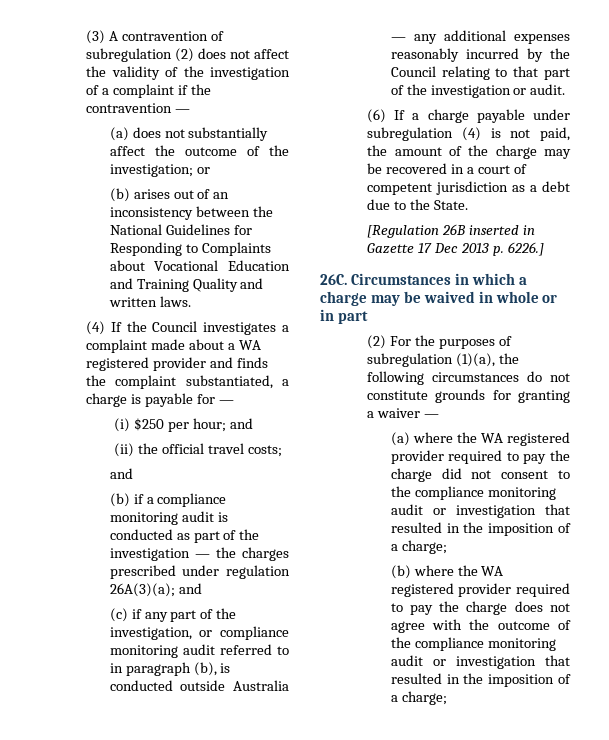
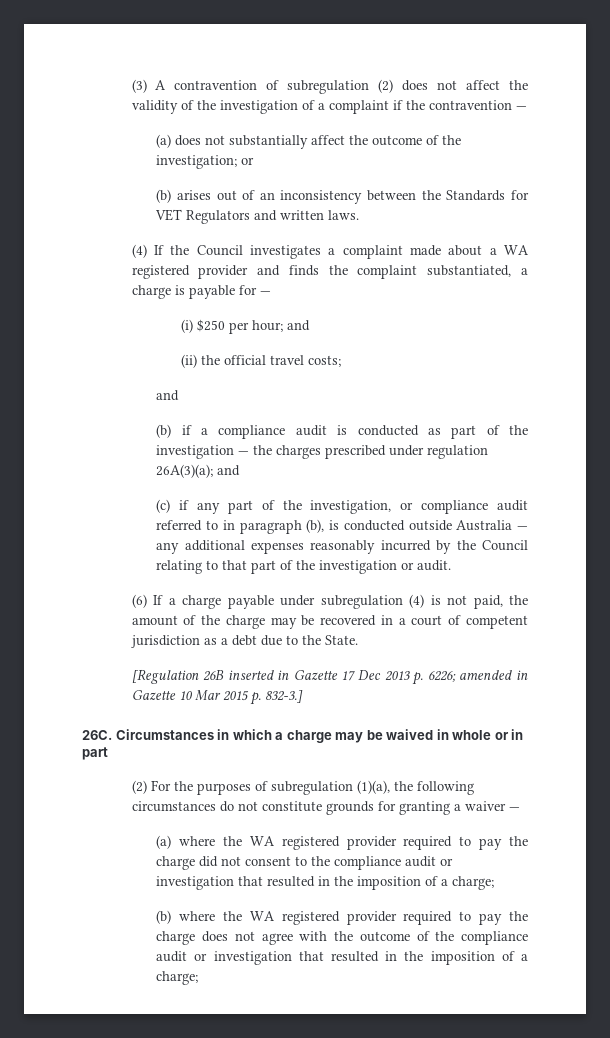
[109,224,252,235] [109,242,271,256] [109,260,290,271] [109,278,238,292] National Guidelines for Responding to Complaints about Vocational Education and Training Quality -> [446,190,529,201] [155,209,251,224] Standards for VET Regulators
[109,512,178,525] monitoring -> (286, 432) none
[109,645,178,658] monitoring -> (489, 507) none
[507,242,544,256] 6226.] -> [427,670,528,682] [131,690,303,705] 6226; amended in Gazette 10 Mar 2015 p. 832-3.]
[487,487,556,500] monitoring -> (402, 863) none
[487,638,556,651] monitoring -> (528, 938) none

